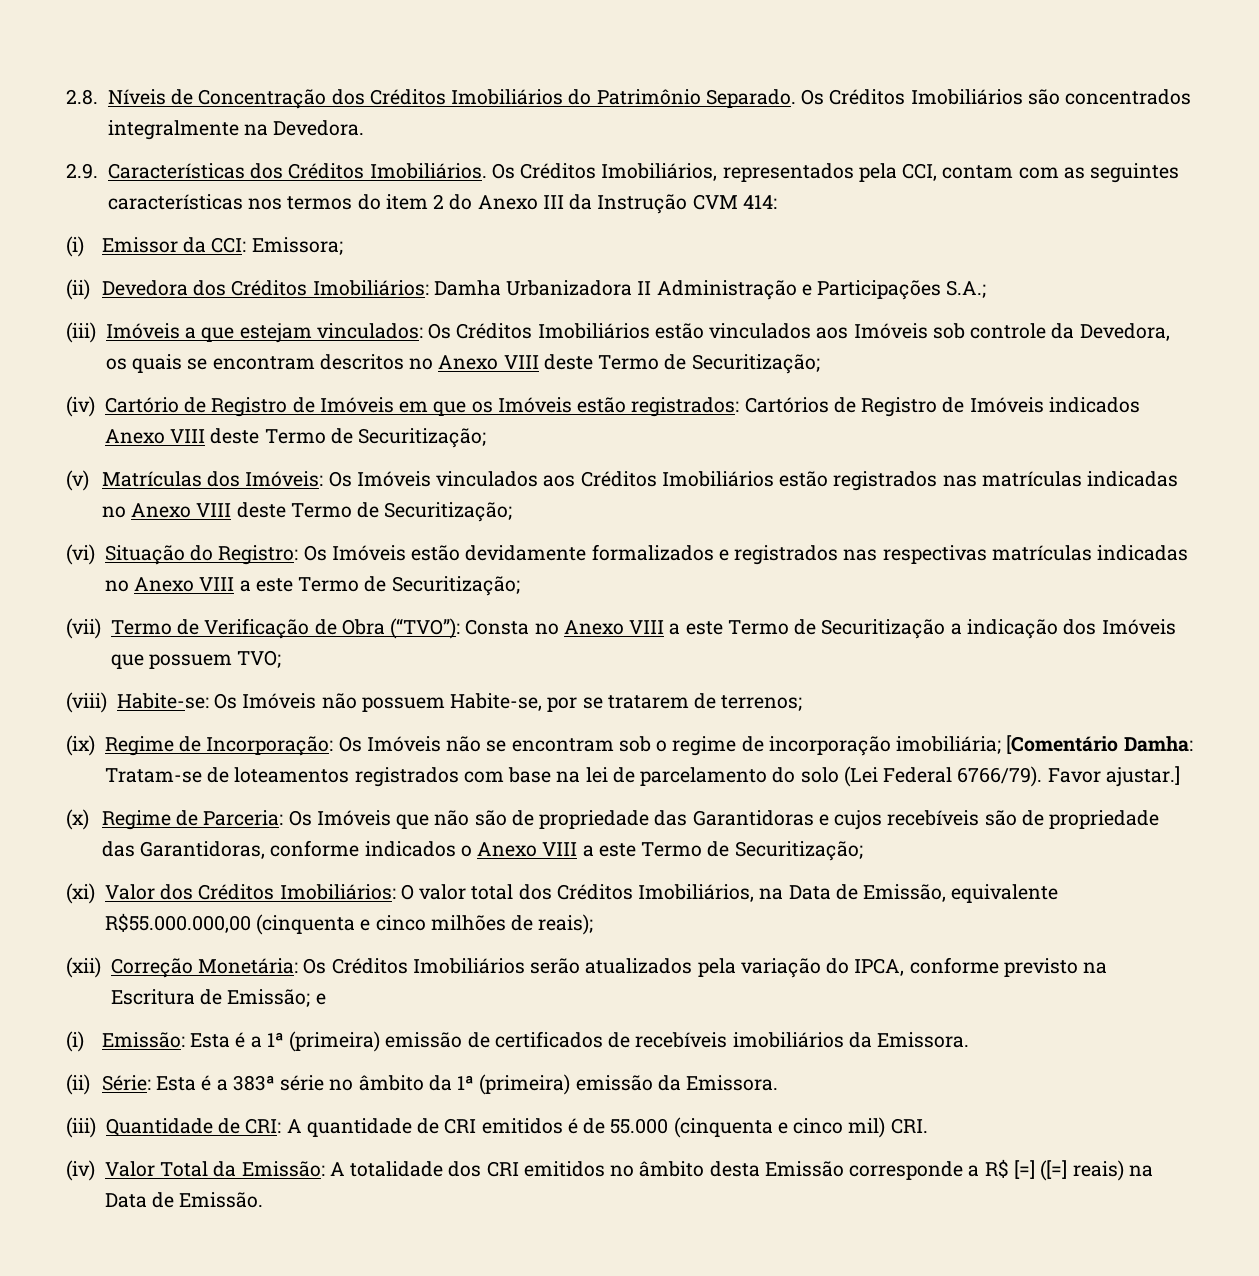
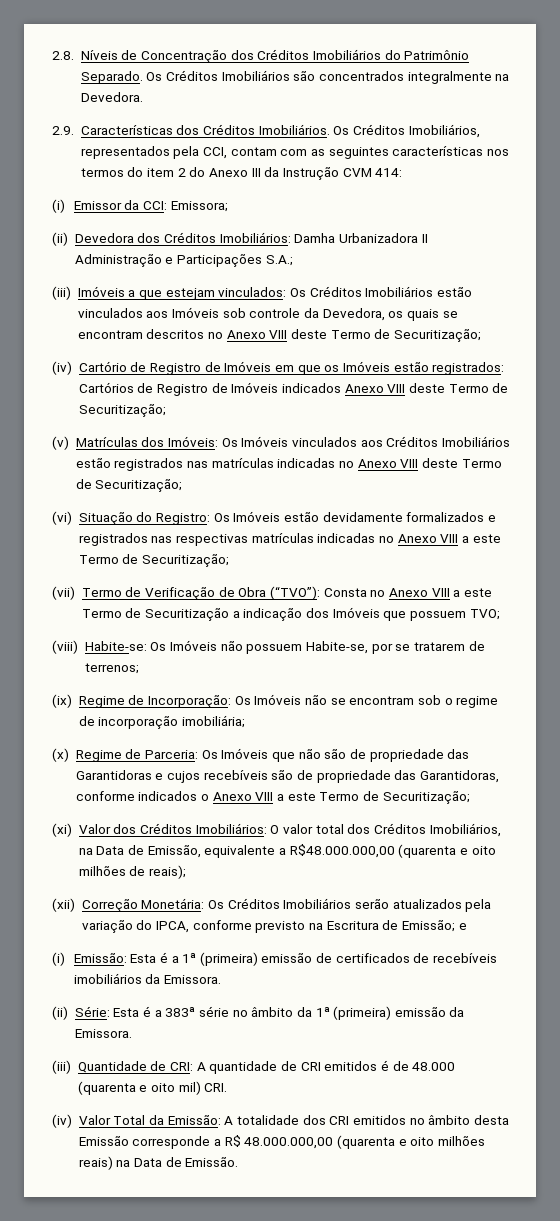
[1006,735,1193,754] [104,766,1180,787] [Comentário Damha: Tratam-se de loteamentos registrados com base na lei de parcelamento do solo (Lei Federal 6766/79). Favor ajustar.] -> (246, 721) none
[104,913,426,935] R$55.000.000,00 (cinquenta e cinco -> [278,844,496,858] a R$48.000.000,00 (quarenta e oito
[610,1117,844,1138] 55.000 (cinquenta e cinco -> [412,1062,456,1071] [77,1081,176,1095] 48.000 (quarenta e oito
[1013,1160,1068,1181] [=] ([=] -> [244,1135,485,1149] 48.000.000,00 (quarenta e oito milhões

